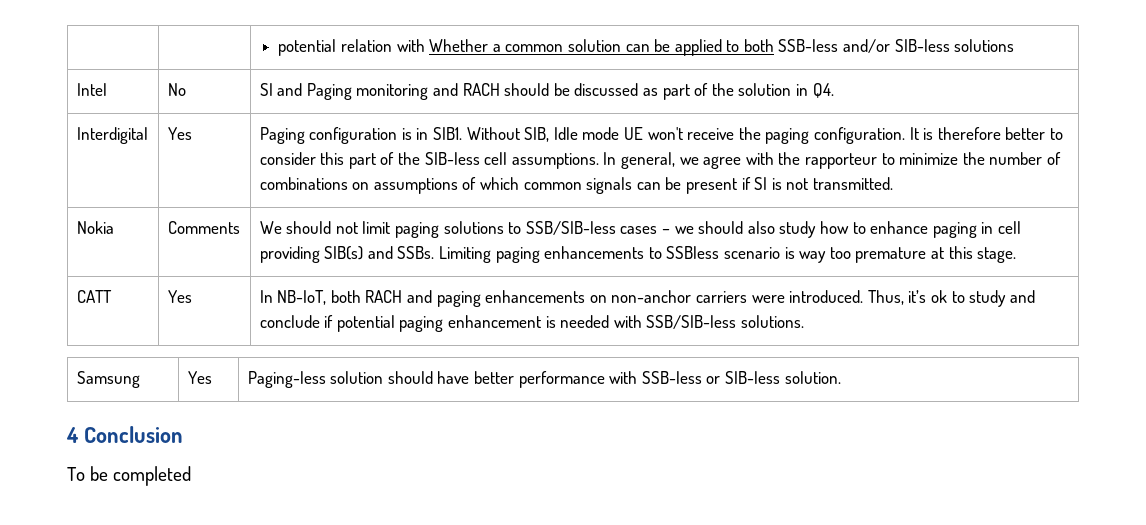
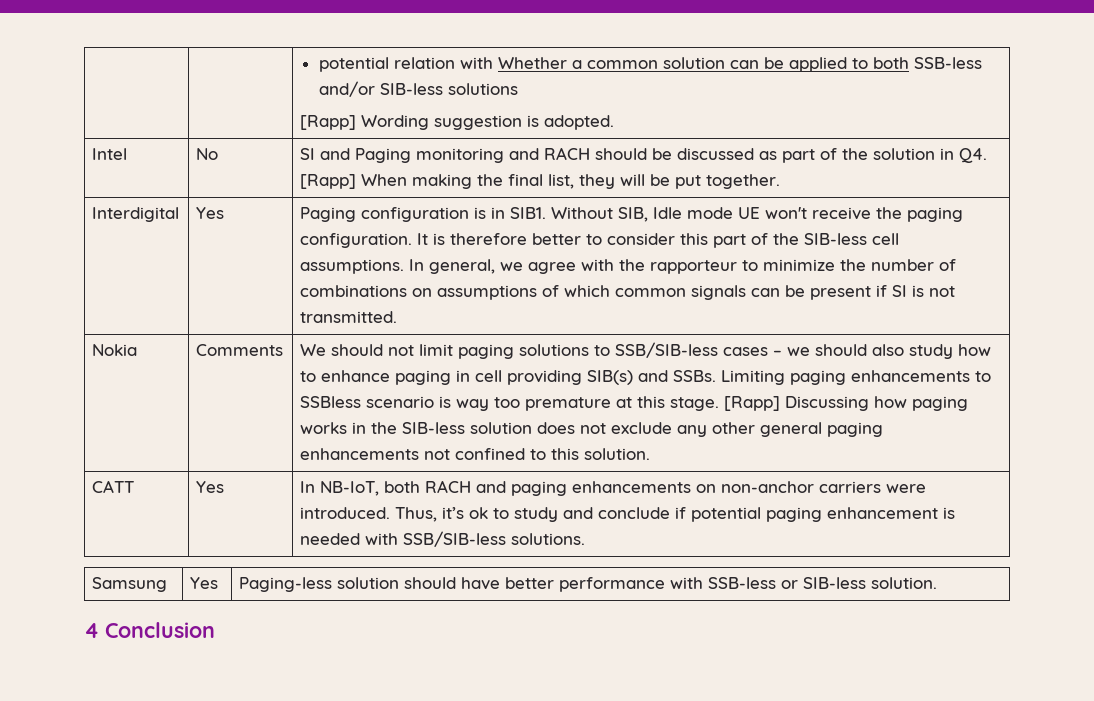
(1015, 45) none -> [300,115,615,130] // [Rapp] Wording suggestion is adopted.
(834, 90) none -> [300,174,781,189] [Rapp] When making the final list, they will be put together.
(1017, 255) none -> [724,396,969,411] [300,422,884,437] [300,448,651,460] [Rapp] Discussing how paging works in the SIB-less solution does not exclude any other general paging enhancements not confined to this solution.
[67,466,192,486] // To be completed -> (215, 630) none

